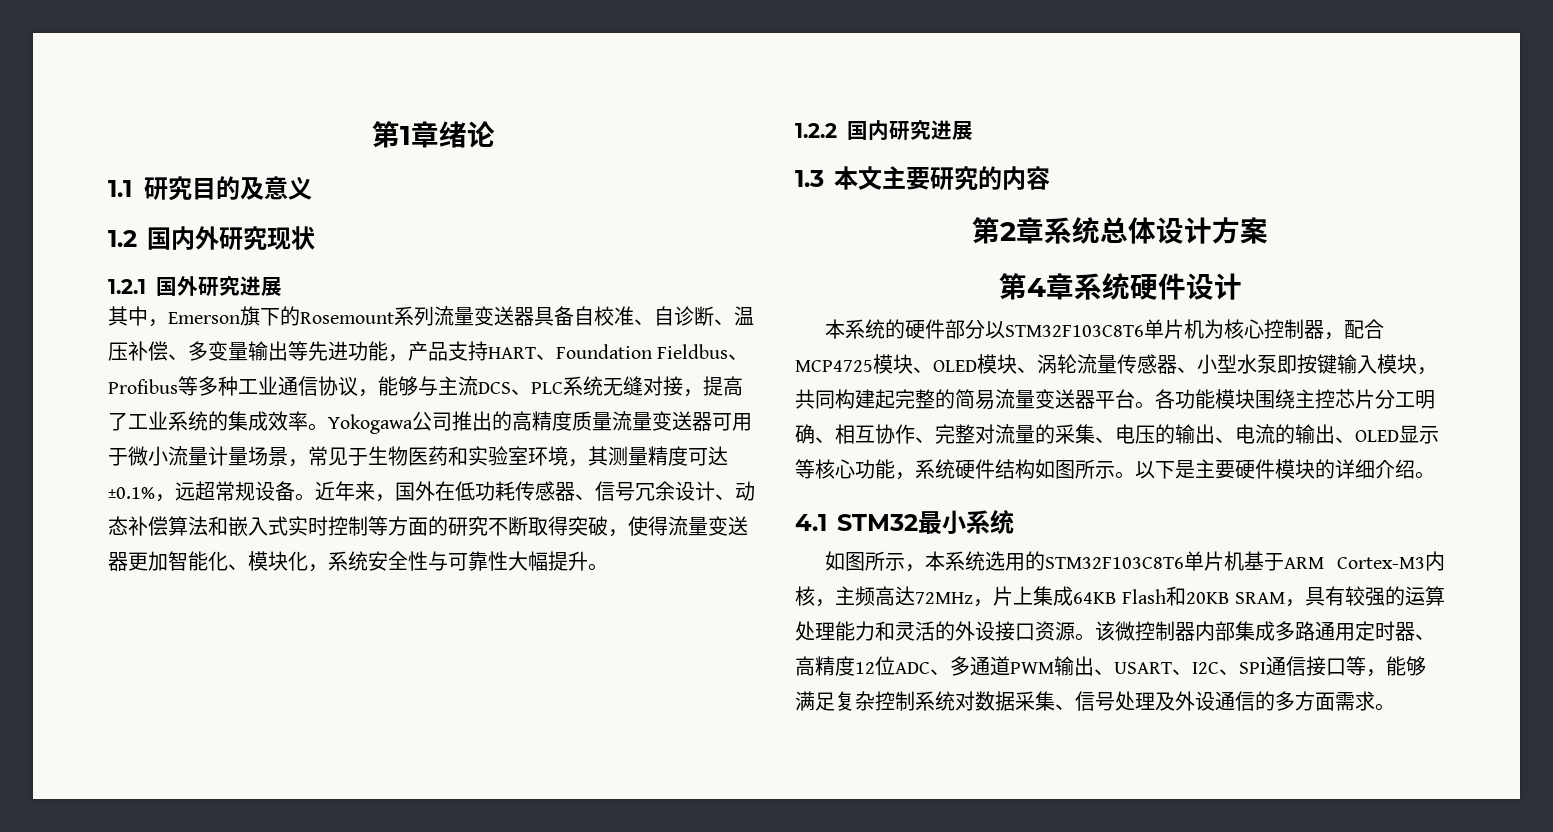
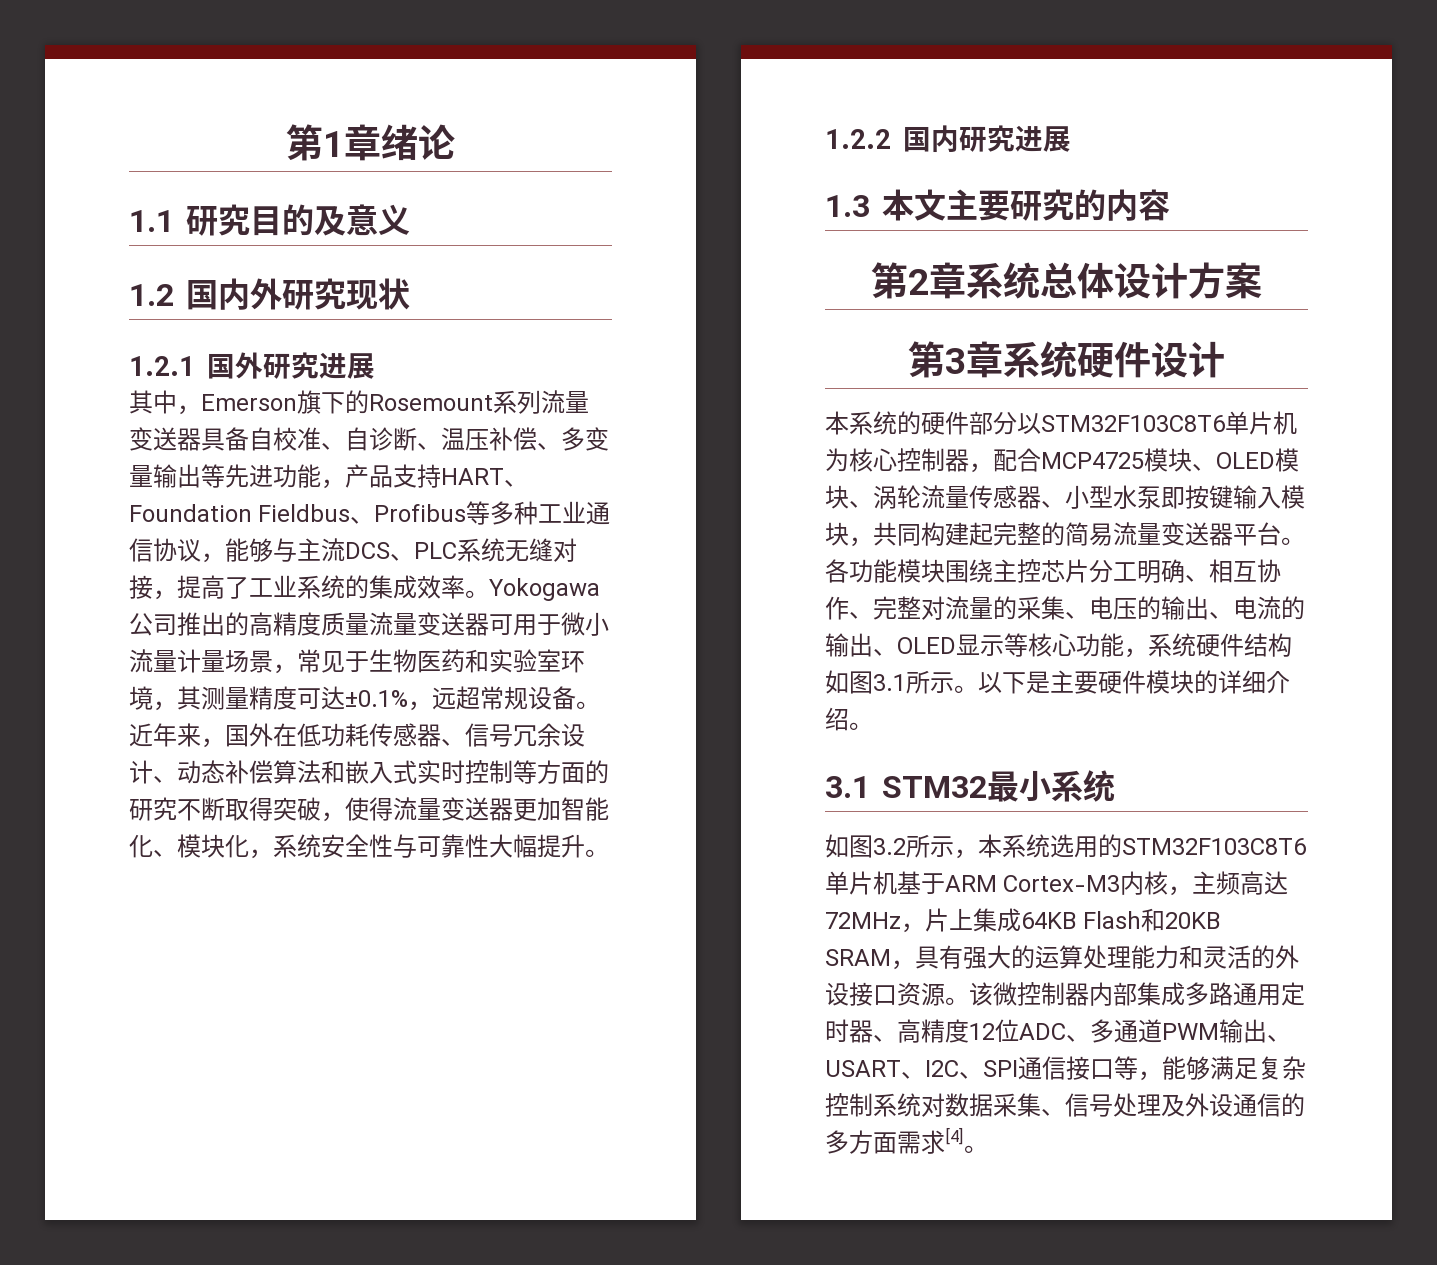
[1026,278,1046,297] 4 -> [945,348,966,374] 3
(1075, 469) none -> [873,674,906,691] 3.1
[795,514,827,531] 4.1 -> [825,776,870,798] 3.1
(866, 561) none -> [873,838,906,855] 3.2
[1345,586,1385,606] 较强 -> [963,945,1011,969] 强大
(1375, 701) none -> [945,1127,964,1145] [4]

